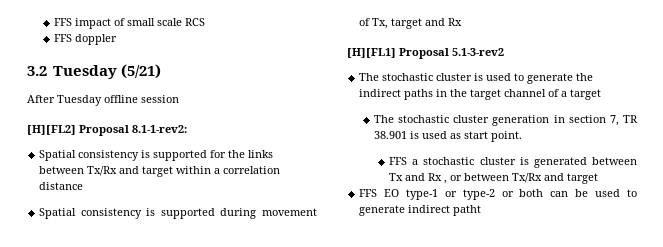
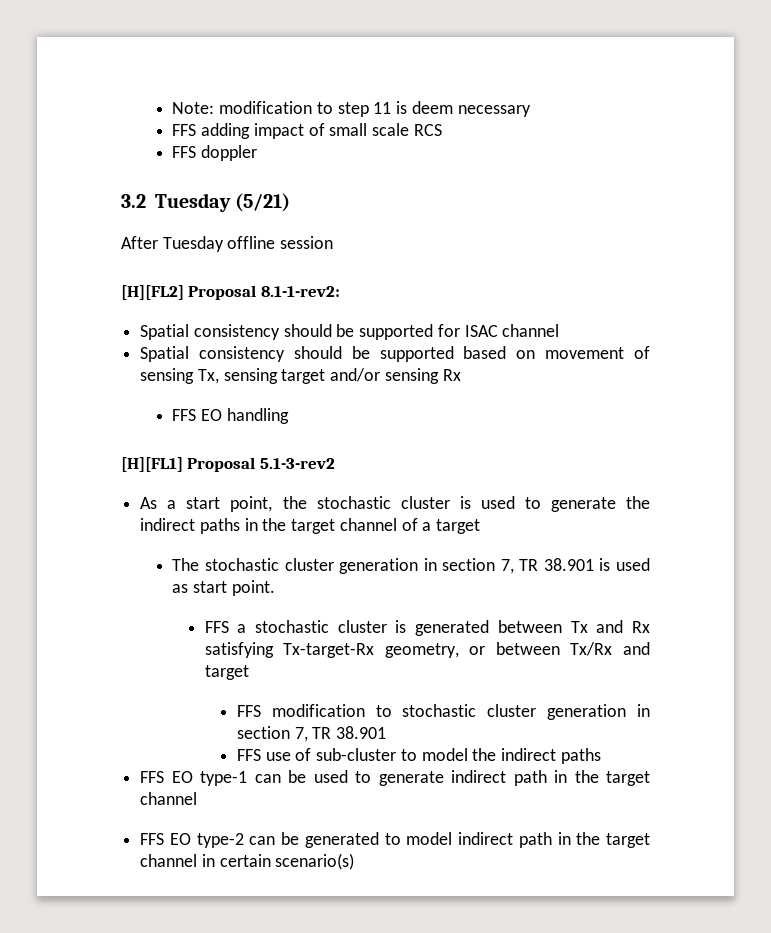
[54,18,73,26] FFS -> [172,101,531,117] [172,123,251,139] Note: modification to step 11 is deem necessary // FFS adding
[141,150,274,161] [39,166,281,177] [39,182,84,190] [39,208,317,219] [359,18,463,29] [347,48,504,59] [359,73,380,81] is supported for the links between Tx/Rx and target within a correlation distance // Spatial consistency is supported during movement of Tx, target and Rx // [H][FL1] Proposal 5.1-3-rev2 // The -> [283,324,560,340] [140,346,650,362] [140,368,461,384] [172,408,289,424] [121,457,335,472] [140,496,307,512] should be supported for ISAC channel // Spatial consistency should be supported based on movement of sensing Tx, sensing target and/or sensing Rx // FFS EO handling // [H][FL1] Proposal 5.1-3-rev2 // As a start point, the
[444,180,448,184] , -> [204,642,459,658] satisfying Tx-target-Rx geometry,
(599, 178) none -> [236,704,650,720] [236,726,387,742] [236,748,601,764] // FFS modification to stochastic cluster generation in section 7, TR 38.901 // FFS use of sub-cluster to model the indirect paths
[444,189,544,200] or type-2 or both -> (248, 778) none
[453,205,482,216] patht -> [513,770,650,786] [140,792,198,805] [140,832,651,848] [140,853,355,870] path in the target channel // FFS EO type-2 can be generated to model indirect path in the target channel in certain scenario(s)

